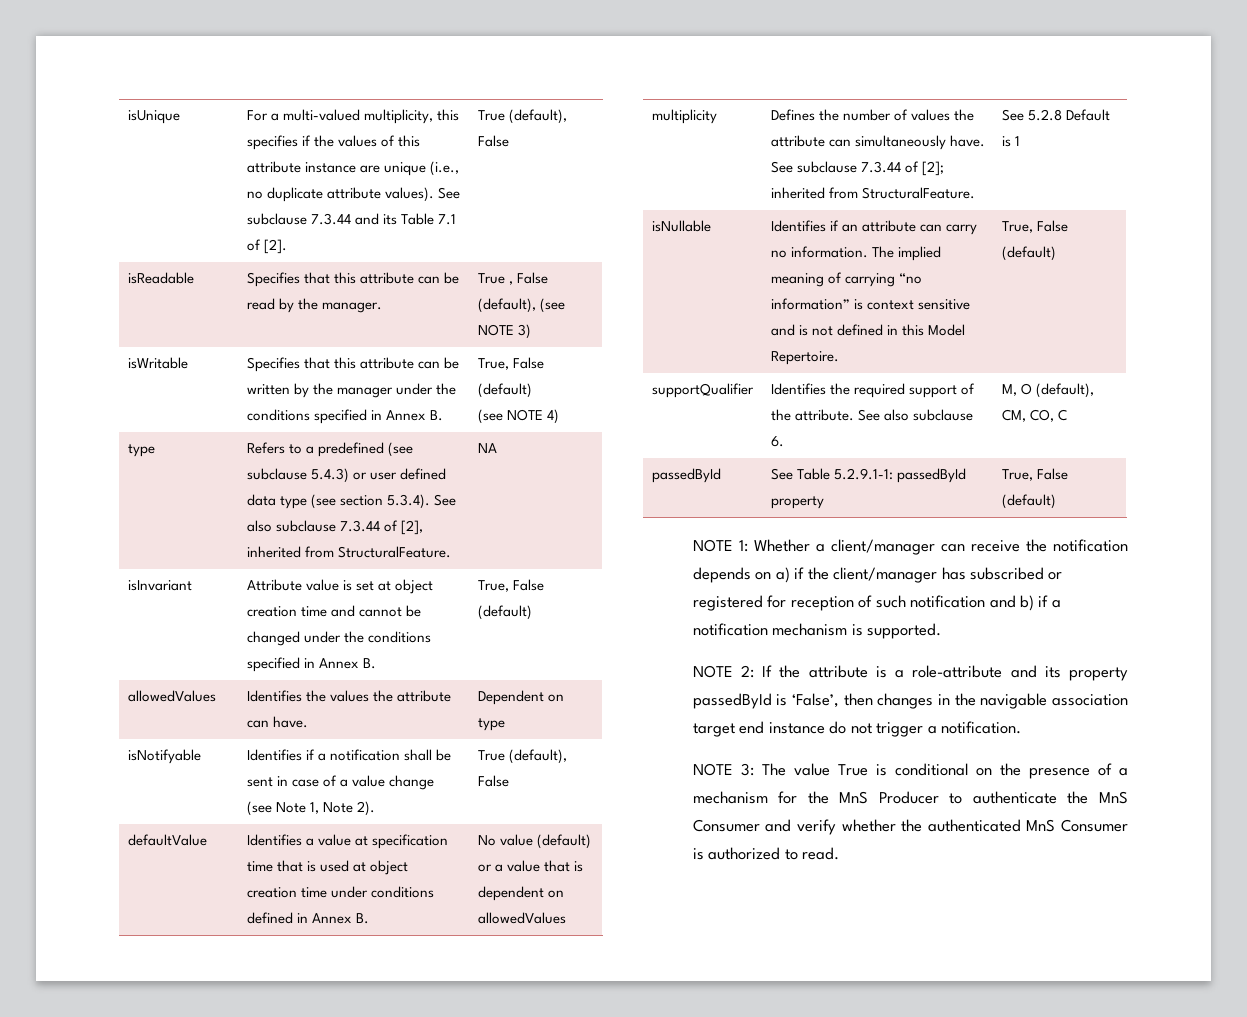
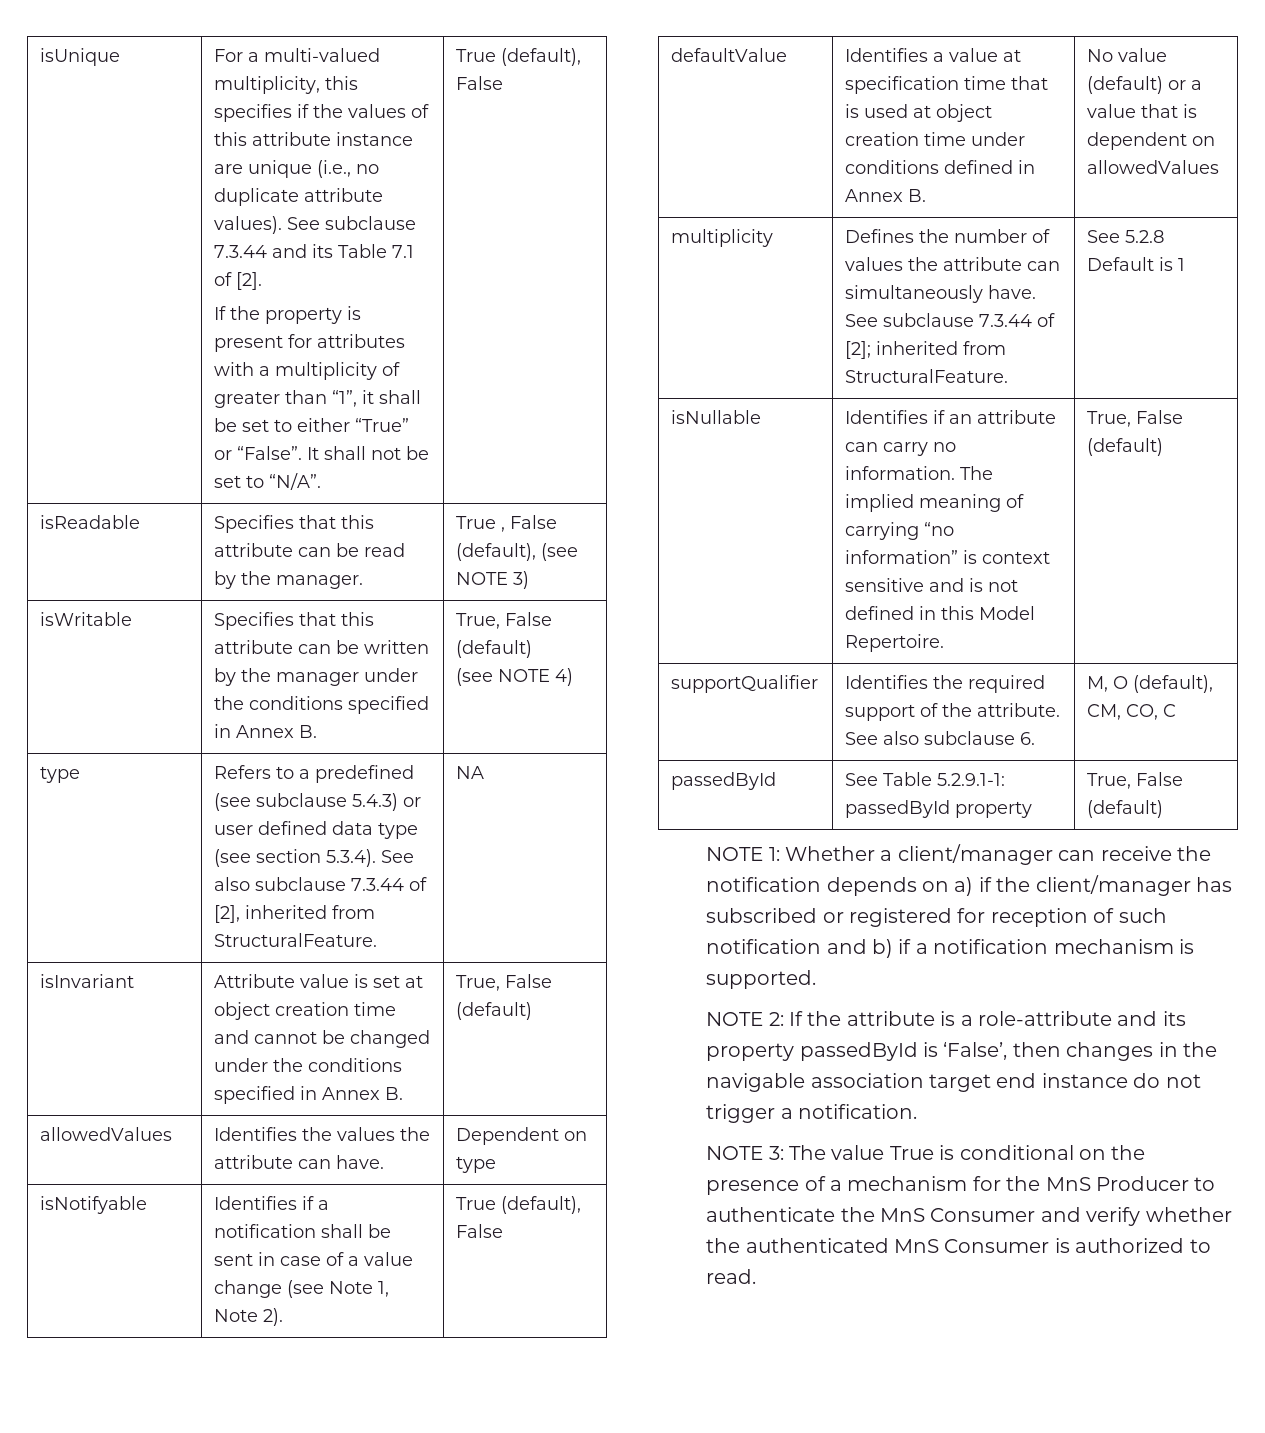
(287, 246) none -> [214,306,362,324] [214,334,406,352] [214,362,401,380] [214,390,422,408] [214,418,410,432] [214,446,430,460] [214,473,322,490] // If the property is present for attributes with a multiplicity of greater than “1”, it shall be set to either “True” or “False”. It shall not be set to “N/A”.

